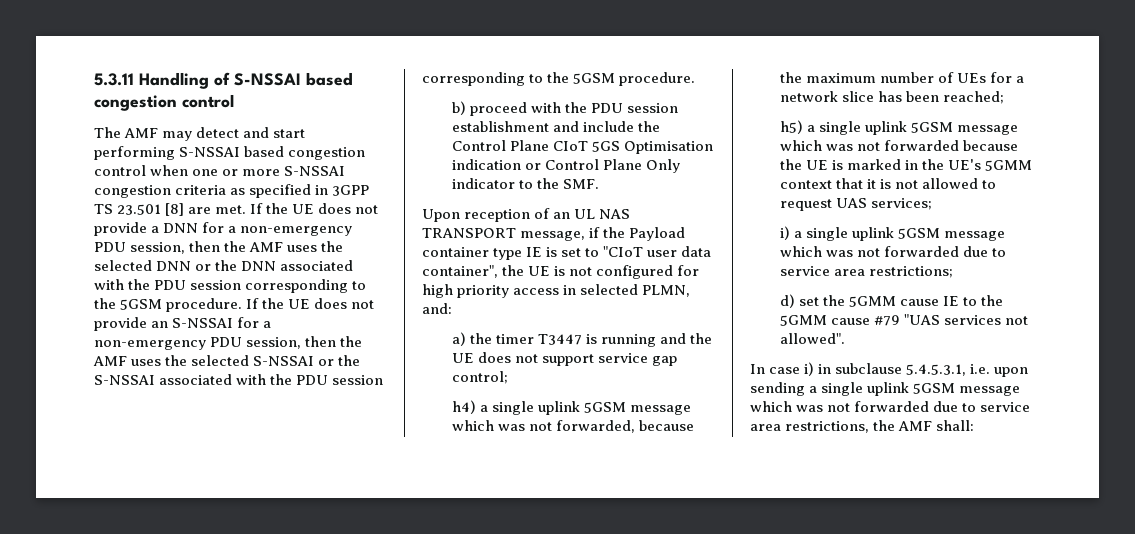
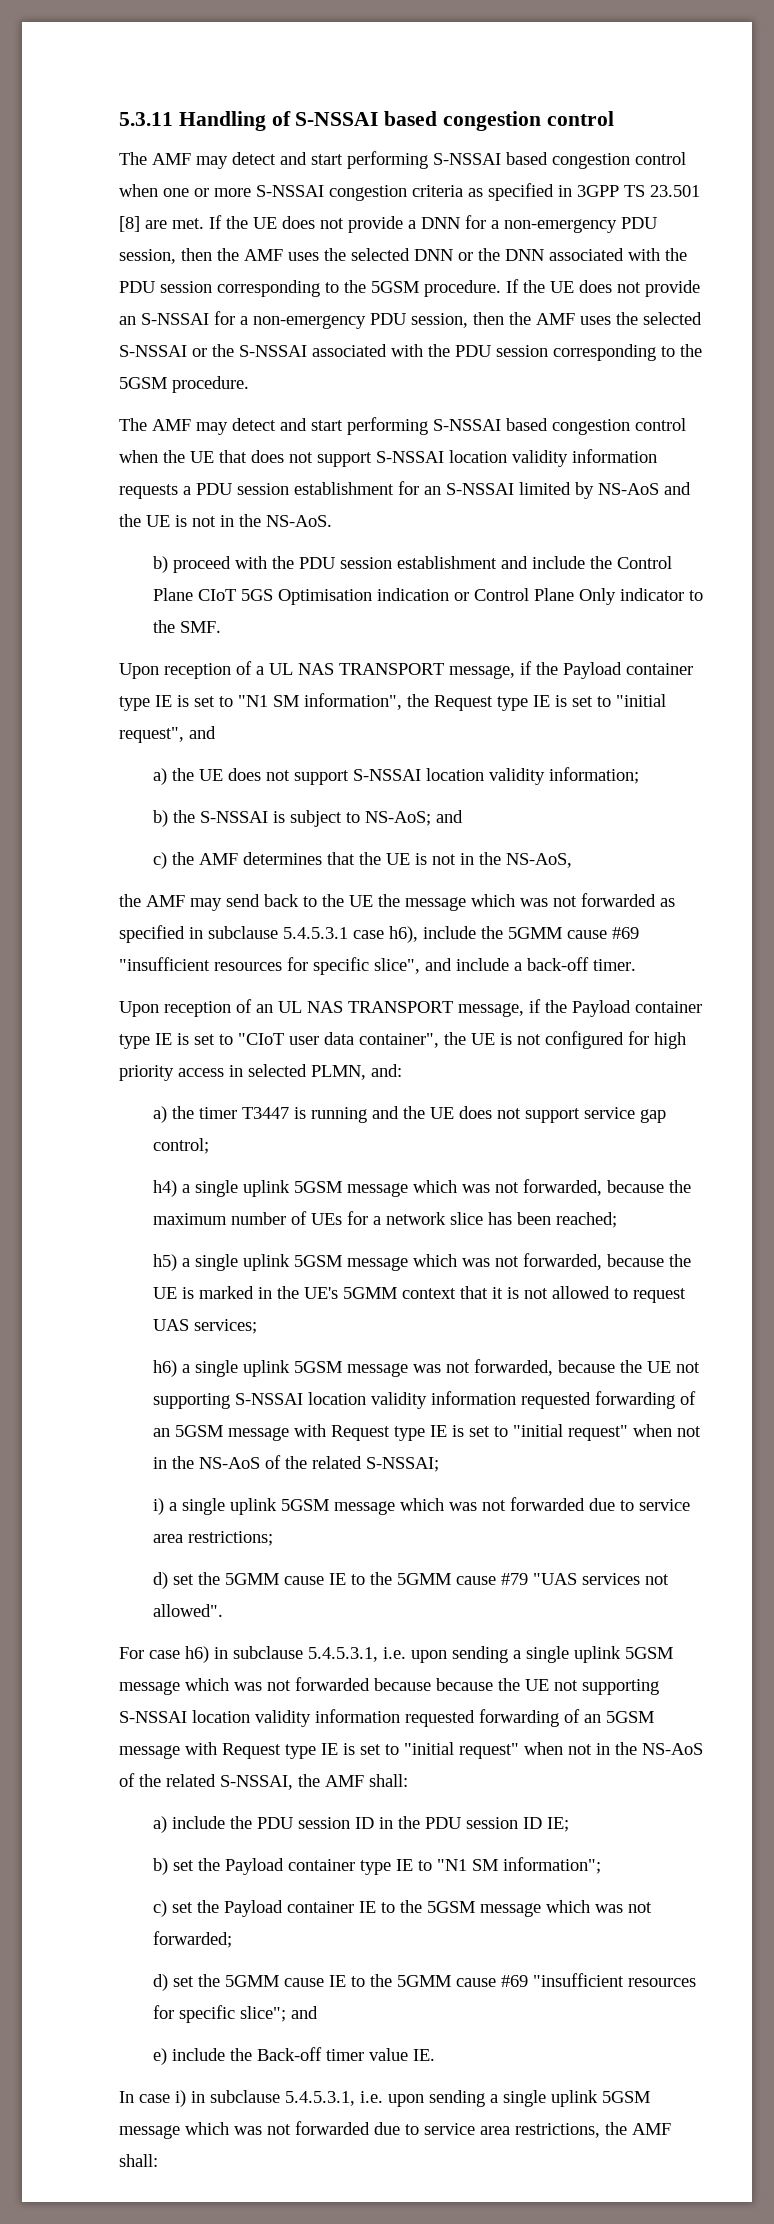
(696, 79) none -> [119,417,686,435] [119,449,657,467] [119,481,691,499] [119,514,332,527] // The AMF may detect and start performing S-NSSAI based congestion control when the UE that does not support S-NSSAI location validity information requests a PDU session establishment for an S-NSSAI limited by NS-AoS and the UE is not in the NS-AoS.
(599, 184) none -> [119,661,693,679] [119,693,666,711] [119,726,216,743] [152,767,639,785] [152,810,463,827] [152,852,572,869] [119,893,675,911] [119,925,639,943] [119,957,636,975] // Upon reception of a UL NAS TRANSPORT message, if the Payload container type IE is set to "N1 SM information", the Request type IE is set to "initial request", and // a) the UE does not support S-NSSAI location validity information; // b) the S-NSSAI is subject to NS-AoS; and // c) the AMF determines that the UE is not in the NS-AoS, // the AMF may send back to the UE the message which was not forwarded as specified in subclause 5.4.5.3.1 case h6), include the 5GMM cause #69 "insufficient resources for specific slice", and include a back-off timer.
[883,140,959,151] forwarded -> [522,1253,602,1270] forwarded,
(932, 204) none -> [152,1359,700,1377] [152,1391,696,1409] [152,1424,701,1441] [152,1455,439,1472] // h6) a single uplink 5GSM message was not forwarded, because the UE not supporting S-NSSAI location validity information requested forwarding of an 5GSM message with Request type IE is set to "initial request" when not in the NS-AoS of the related S-NSSAI;
(845, 338) none -> [119,1646,673,1663] [119,1677,659,1695] [119,1709,654,1727] [119,1742,703,1759] [119,1773,408,1790] [152,1816,569,1833] [152,1857,601,1875] [152,1900,652,1917] [152,1931,232,1948] [152,1973,696,1991] [152,2005,318,2023] [152,2047,435,2065] // For case h6) in subclause 5.4.5.3.1, i.e. upon sending a single uplink 5GSM message which was not forwarded because because the UE not supporting S-NSSAI location validity information requested forwarding of an 5GSM message with Request type IE is set to "initial request" when not in the NS-AoS of the related S-NSSAI, the AMF shall: // a) include the PDU session ID in the PDU session ID IE; // b) set the Payload container type IE to "N1 SM information"; // c) set the Payload container IE to the 5GSM message which was not forwarded; // d) set the 5GMM cause IE to the 5GMM cause #69 "insufficient resources for specific slice"; and // e) include the Back-off timer value IE.

